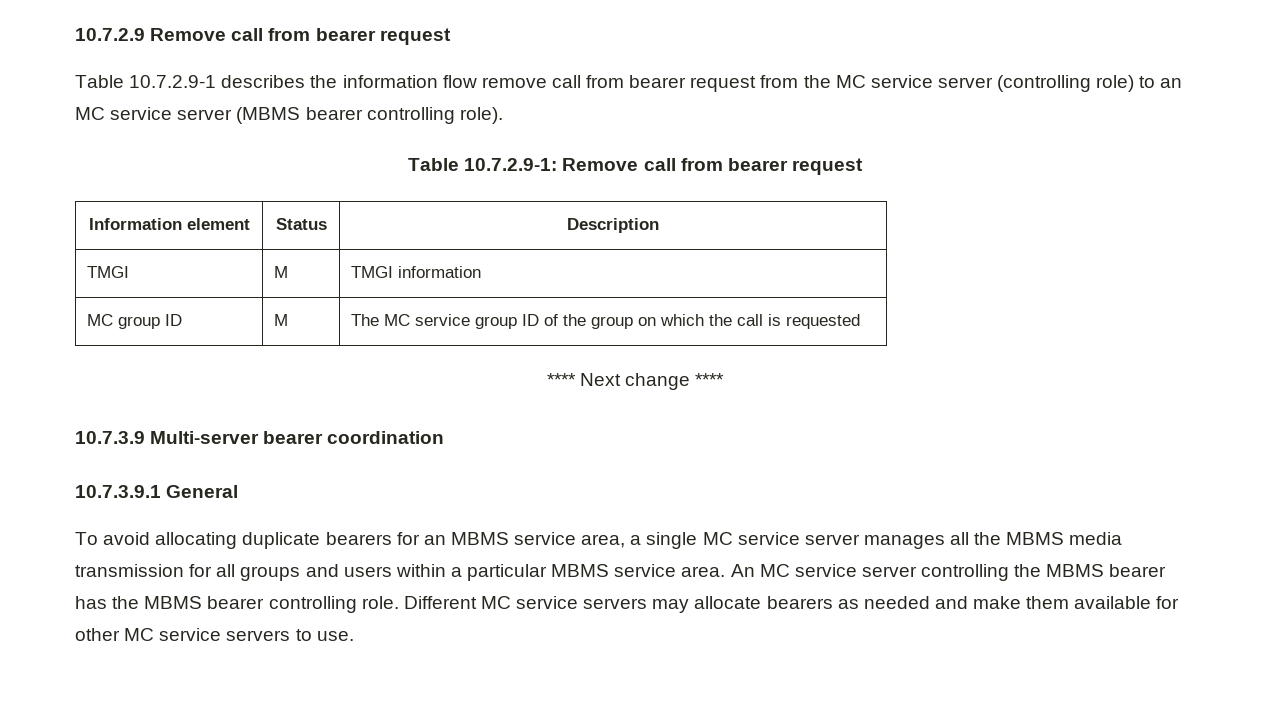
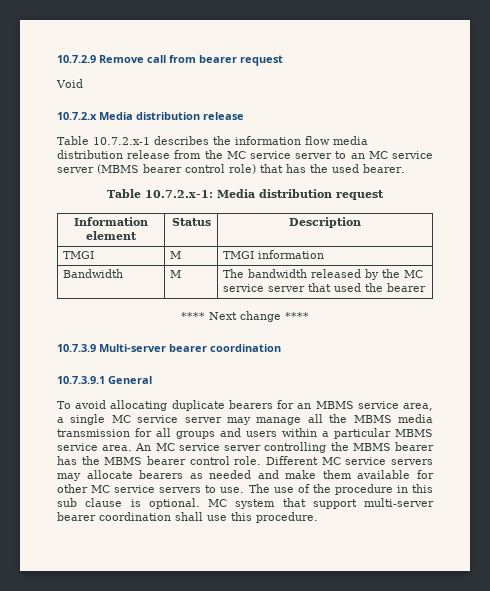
[75,75,217,88] // Table 10.7.2.9-1 -> [56,79,83,88] [57,112,244,120] [57,136,150,145] // Void // 10.7.2.x Media distribution release // Table 10.7.2.x-1
[481,75,757,92] remove call from bearer request -> [333,136,368,145] [57,150,171,159] media distribution release
[997,75,1135,92] (controlling role) -> (333, 156) none
[366,107,503,124] [408,158,788,171] controlling role). // Table 10.7.2.9-1: Remove call from bearer -> [185,164,405,174] [107,189,332,198] control role) that has the used bearer. // Table 10.7.2.x-1: Media distribution
[87,314,183,329] MC group ID -> [63,269,124,278] Bandwidth
[384,314,861,329] MC service group ID of the group on which the call is requested -> [248,269,424,280] [223,283,427,292] bandwidth released by the MC service server that used the bearer
[863,535,945,549] manages -> [227,417,302,425] may manage
[268,596,357,613] controlling -> [189,456,230,465] control
(354, 636) none -> [248,484,433,495] [57,498,434,509] [57,512,318,523] The use of the procedure in this sub clause is optional. MC system that support multi-server bearer coordination shall use this procedure.

